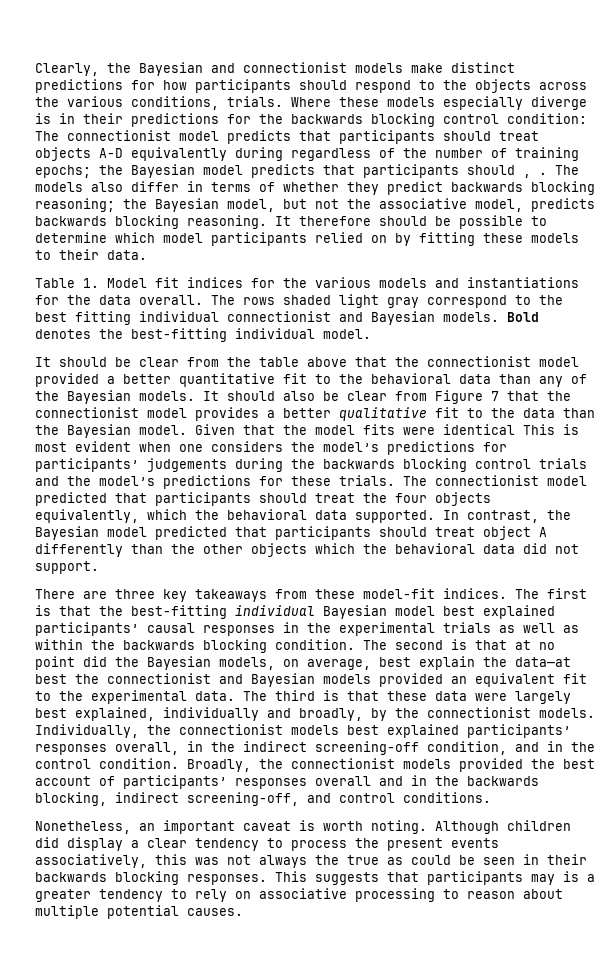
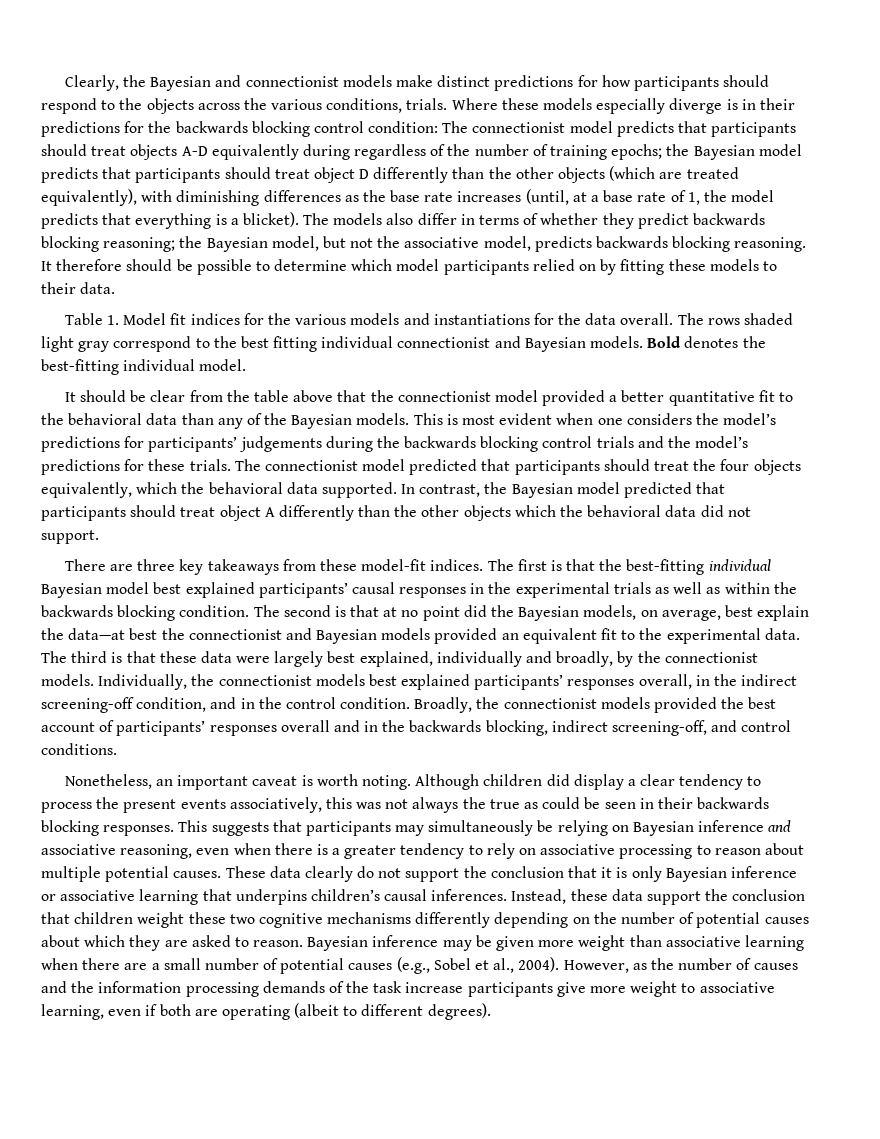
[523,172,547,178] , . -> [274,166,739,183] [41,189,775,206] [41,212,299,229] treat object D differently than the other objects (which are treated equivalently), with diminishing differences as the base rate increases (until, at a base rate of 1, the model predicts that everything is a blicket).
[203,390,571,404] [35,407,595,421] [35,424,515,438] It should also be clear from Figure 7 that the connectionist model provides a better qualitative fit to the data than the Bayesian model. Given that the model fits were identical -> (410, 419) none
(555, 879) none -> [428,820,792,836] [41,843,313,859] simultaneously be relying on Bayesian inference and associative reasoning, even when there
(243, 912) none -> [225,866,797,882] [41,889,806,905] [41,912,809,928] [41,935,804,951] [41,957,798,974] [41,981,775,997] [41,1003,491,1020] These data clearly do not support the conclusion that it is only Bayesian inference or associative learning that underpins children’s causal inferences. Instead, these data support the conclusion that children weight these two cognitive mechanisms differently depending on the number of potential causes about which they are asked to reason. Bayesian inference may be given more weight than associative learning when there are a small number of potential causes (e.g., Sobel et al., 2004). However, as the number of causes and the information processing demands of the task increase participants give more weight to associative learning, even if both are operating (albeit to different degrees).

